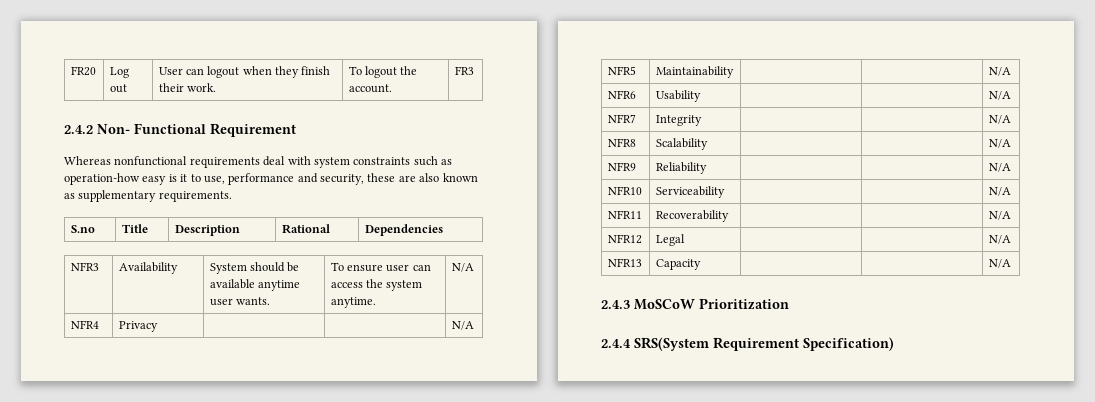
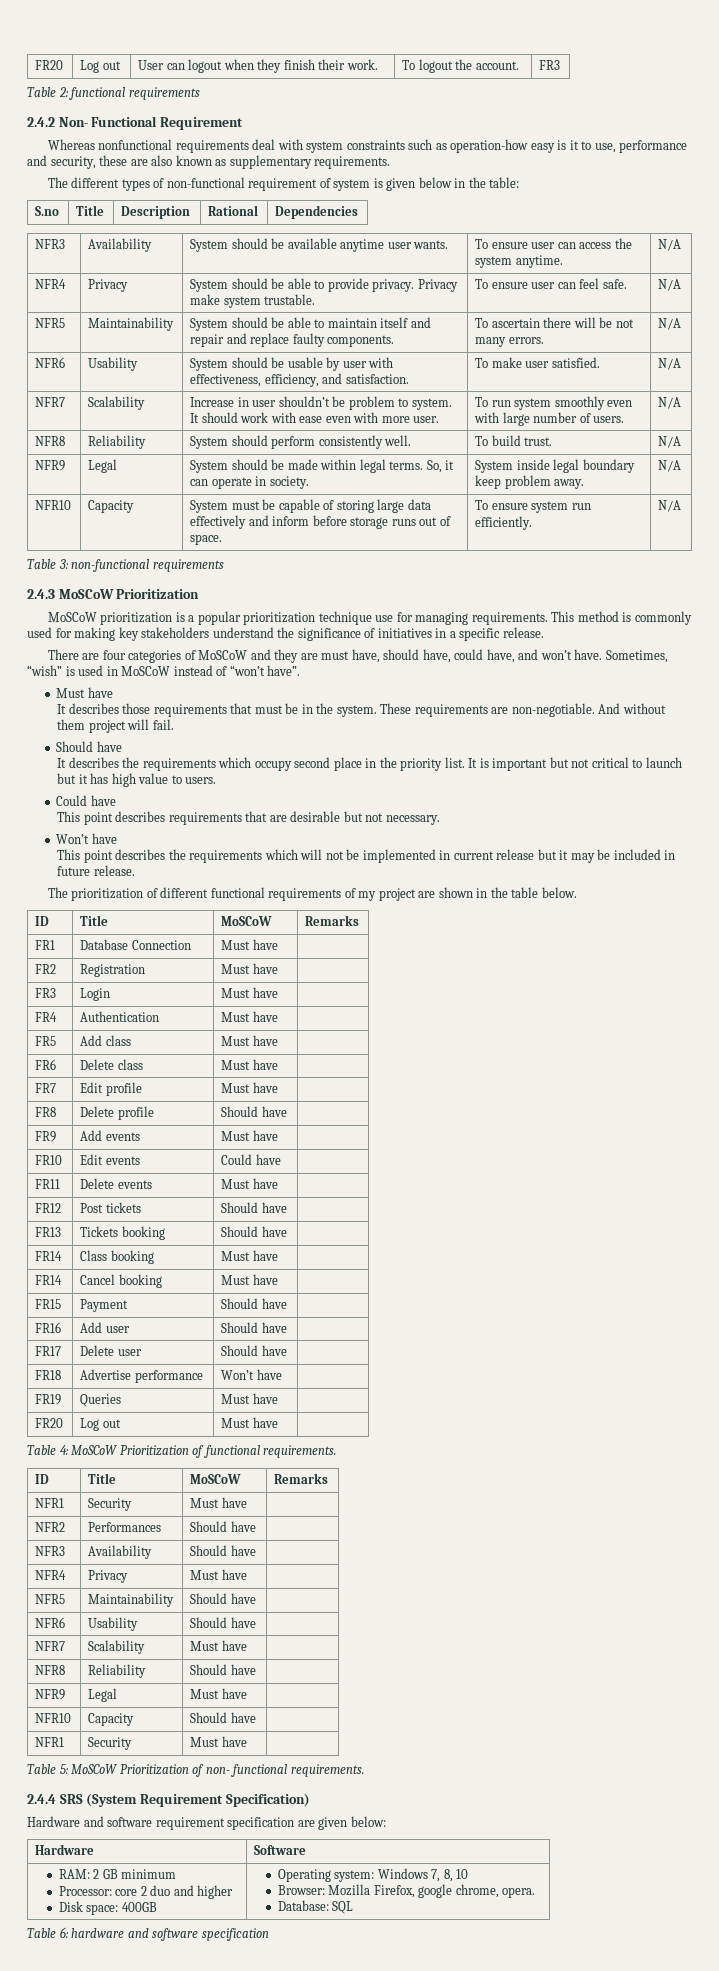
(474, 70) none -> [27,87,200,100] // Table 2: functional requirements
(232, 196) none -> [47,177,520,191] // The different types of non-functional requirement of system is given below in the table:
[451,321,474,330] [607,66,636,75] [655,66,734,78] [988,67,1011,76] [607,90,636,99] [655,90,701,102] [988,91,1011,100] [607,114,636,123] [655,115,702,126] [988,115,1011,124] [607,138,636,147] [655,138,708,150] [988,139,1011,148] [607,162,636,171] [655,162,707,174] [988,163,1011,172] [607,186,642,195] [655,186,725,198] [988,187,1011,196] [607,210,642,219] [655,210,729,222] [988,211,1011,220] [607,234,642,244] [655,234,685,246] [988,235,1011,244] [607,258,642,267] [655,259,701,270] [988,259,1011,268] [601,298,789,310] | | N/A // NFR5 | Maintainability | | | N/A // NFR6 | Usability | | | N/A // NFR7 | Integrity | | | N/A // NFR8 | Scalability | | | N/A // NFR9 | Reliability | | | N/A // NFR10 | Serviceability | | | N/A // NFR11 | Recoverability | | | N/A // NFR12 | Legal | | | N/A // NFR13 | Capacity | | | N/A // 2.4.3 MoSCoW Prioritization -> [190,278,458,292] [190,294,316,308] [475,278,627,289] [658,279,682,291] [35,318,66,328] [88,317,175,331] [190,317,431,331] [190,333,395,347] [475,317,634,328] [475,337,544,347] [658,318,682,330] [35,357,66,368] [88,357,139,371] [190,357,394,371] [190,373,409,387] [475,357,600,368] [658,358,682,370] [35,397,66,407] [88,396,146,410] [190,396,452,410] [190,412,440,423] [475,396,633,410] [474,412,625,426] [658,397,682,409] [35,436,66,446] [88,435,147,449] [190,435,412,449] [475,435,553,446] [658,436,682,448] [35,460,66,471] [88,459,118,473] [190,459,455,473] [190,476,309,489] [475,459,635,473] [475,475,585,489] [658,460,682,472] [35,500,72,510] [88,500,135,513] [190,499,431,513] [190,515,451,529] [190,534,223,545] [475,500,591,513] [475,516,533,530] [658,500,682,512] [27,559,224,572] [27,589,200,599] [47,611,692,625] [27,627,544,641] [47,649,668,663] [27,665,301,676] [56,687,113,698] [57,703,666,717] [57,719,174,733] [56,741,122,752] [57,757,682,771] [57,773,217,787] [56,795,116,806] [57,811,440,825] [56,833,117,844] [57,849,676,863] [57,865,135,876] [47,887,577,901] [35,916,50,926] [80,915,109,926] [221,916,273,926] [305,915,360,926] [35,940,56,950] [80,939,191,950] [221,939,278,950] [35,964,57,974] [80,964,146,977] [221,963,278,974] [35,988,57,998] [80,988,111,1001] [221,987,278,998] [35,1012,58,1022] [80,1011,160,1022] [221,1011,278,1022] [35,1036,57,1046] [80,1035,131,1046] [221,1035,278,1046] [35,1059,57,1070] [80,1059,143,1070] [221,1059,278,1070] [35,1083,57,1093] [80,1082,142,1096] [221,1082,278,1093] [35,1107,57,1117] [80,1106,154,1120] [221,1106,287,1117] [35,1131,57,1142] [80,1130,140,1141] [221,1130,278,1141] [35,1155,63,1165] [80,1154,140,1165] [221,1154,281,1165] [35,1179,61,1189] [80,1178,152,1189] [221,1178,278,1189] [35,1203,62,1213] [80,1202,141,1213] [221,1202,287,1213] [35,1227,62,1237] [80,1226,165,1240] [221,1226,287,1237] [35,1251,63,1261] [80,1250,154,1264] [221,1250,278,1261] [35,1275,63,1285] [80,1274,162,1288] [221,1274,278,1285] [35,1299,62,1309] [80,1299,129,1312] [221,1298,287,1309] [35,1322,62,1333] [80,1322,130,1333] [221,1322,287,1333] [35,1346,62,1356] [80,1345,142,1356] [221,1345,287,1356] [35,1370,62,1380] [80,1369,203,1383] [221,1369,282,1380] [35,1394,62,1405] [80,1394,122,1407] [221,1393,278,1404] [35,1418,64,1428] [80,1418,121,1431] [221,1417,278,1428] [27,1445,337,1458] [35,1474,50,1484] [88,1473,117,1484] [190,1474,242,1484] [274,1473,329,1484] [35,1498,65,1508] [88,1498,133,1511] [190,1497,247,1508] [35,1522,66,1532] [88,1522,162,1532] [190,1521,256,1532] [35,1546,66,1556] [88,1545,153,1559] [190,1545,256,1556] [35,1570,67,1580] [88,1570,129,1583] [190,1569,247,1580] [35,1594,66,1604] [88,1593,175,1607] [190,1593,256,1604] [35,1617,66,1628] [88,1617,139,1631] [190,1617,256,1628] [35,1641,66,1651] [88,1640,146,1654] [190,1640,247,1651] [35,1665,66,1675] [88,1664,147,1678] [190,1664,256,1675] [35,1689,66,1700] [88,1688,118,1702] [190,1688,247,1699] [35,1713,72,1723] [88,1713,135,1726] [190,1712,256,1723] [35,1737,65,1747] [88,1737,133,1750] [190,1736,247,1747] [27,1764,364,1777] System should be able to provide privacy. Privacy make system trustable. | To ensure user can feel safe. | N/A // NFR5 | Maintainability | System should be able to maintain itself and repair and replace faulty components. | To ascertain there will be not many errors. | N/A // NFR6 | Usability | System should be usable by user with effectiveness, efficiency, and satisfaction. | To make user satisfied. | N/A // NFR7 | Scalability | Increase in user shouldn’t be problem to system. It should work with ease even with more user. | To run system smoothly even with large number of users. | N/A // NFR8 | Reliability | System should perform consistently well. | To build trust. | N/A // NFR9 | Legal | System should be made within legal terms. So, it can operate in society. | System inside legal boundary keep problem away. | N/A // NFR10 | Capacity | System must be capable of storing large data effectively and inform before storage runs out of space. | To ensure system run efficiently. | N/A // Table 3: non-functional requirements // 2.4.3 MoSCoW Prioritization // MoSCoW prioritization is a popular prioritization technique use for managing requirements. This method is commonly used for making key stakeholders understand the significance of initiatives in a specific release. // There are four categories of MoSCoW and they are must have, should have, could have, and won’t have. Sometimes, “wish” is used in MoSCoW instead of “won’t have”. // Must have // It describes those requirements that must be in the system. These requirements are non-negotiable. And without them project will fail. // Should have // It describes the requirements which occupy second place in the priority list. It is important but not critical to launch but it has high value to users. // Could have // This point describes requirements that are desirable but not necessary. // Won’t have // This point describes the requirements which will not be implemented in current release but it may be included in future release. // The prioritization of different functional requirements of my project are shown in the table below. // ID | Title | MoSCoW | Remarks // FR1 | Database Connection | Must have | // FR2 | Registration | Must have | // FR3 | Login | Must have | // FR4 | Authentication | Must have | // FR5 | Add class | Must have | // FR6 | Delete class | Must have | // FR7 | Edit profile | Must have | // FR8 | Delete profile | Should have | // FR9 | Add events | Must have | // FR10 | Edit events | Could have | // FR11 | Delete events | Must have | // FR12 | Post tickets | Should have | // FR13 | Tickets booking | Should have | // FR14 | Class booking | Must have | // FR14 | Cancel booking | Must have | // FR15 | Payment | Should have | // FR16 | Add user | Should have | // FR17 | Delete user | Should have | // FR18 | Advertise performance | Won’t have | // FR19 | Queries | Must have | // FR20 | Log out | Must have | // Table 4: MoSCoW Prioritization of functional requirements. // ID | Title | MoSCoW | Remarks // NFR1 | Security | Must have | // NFR2 | Performances | Should have | // NFR3 | Availability | Should have | // NFR4 | Privacy | Must have | // NFR5 | Maintainability | Should have | // NFR6 | Usability | Should have | // NFR7 | Scalability | Must have | // NFR8 | Reliability | Should have | // NFR9 | Legal | Must have | // NFR10 | Capacity | Should have | // NFR1 | Security | Must have | // Table 5: MoSCoW Prioritization of non- functional requirements.
[634,337,709,351] SRS(System -> [59,1793,138,1807] SRS (System
(894, 344) none -> [27,1816,386,1830] [35,1844,95,1855] [254,1845,307,1855] [58,1869,177,1879] [58,1885,234,1899] [58,1901,157,1915] [277,1868,469,1882] [277,1884,536,1898] [277,1900,354,1914] [27,1927,269,1941] // Hardware and software requirement specification are given below: // Hardware | Software // RAM: 2 GB minimum // Processor: core 2 duo and higher // Disk space: 400GB | Operating system: Windows 7, 8, 10 // Browser: Mozilla Firefox, google chrome, opera. // Database: SQL // Table 6: hardware and software specification

